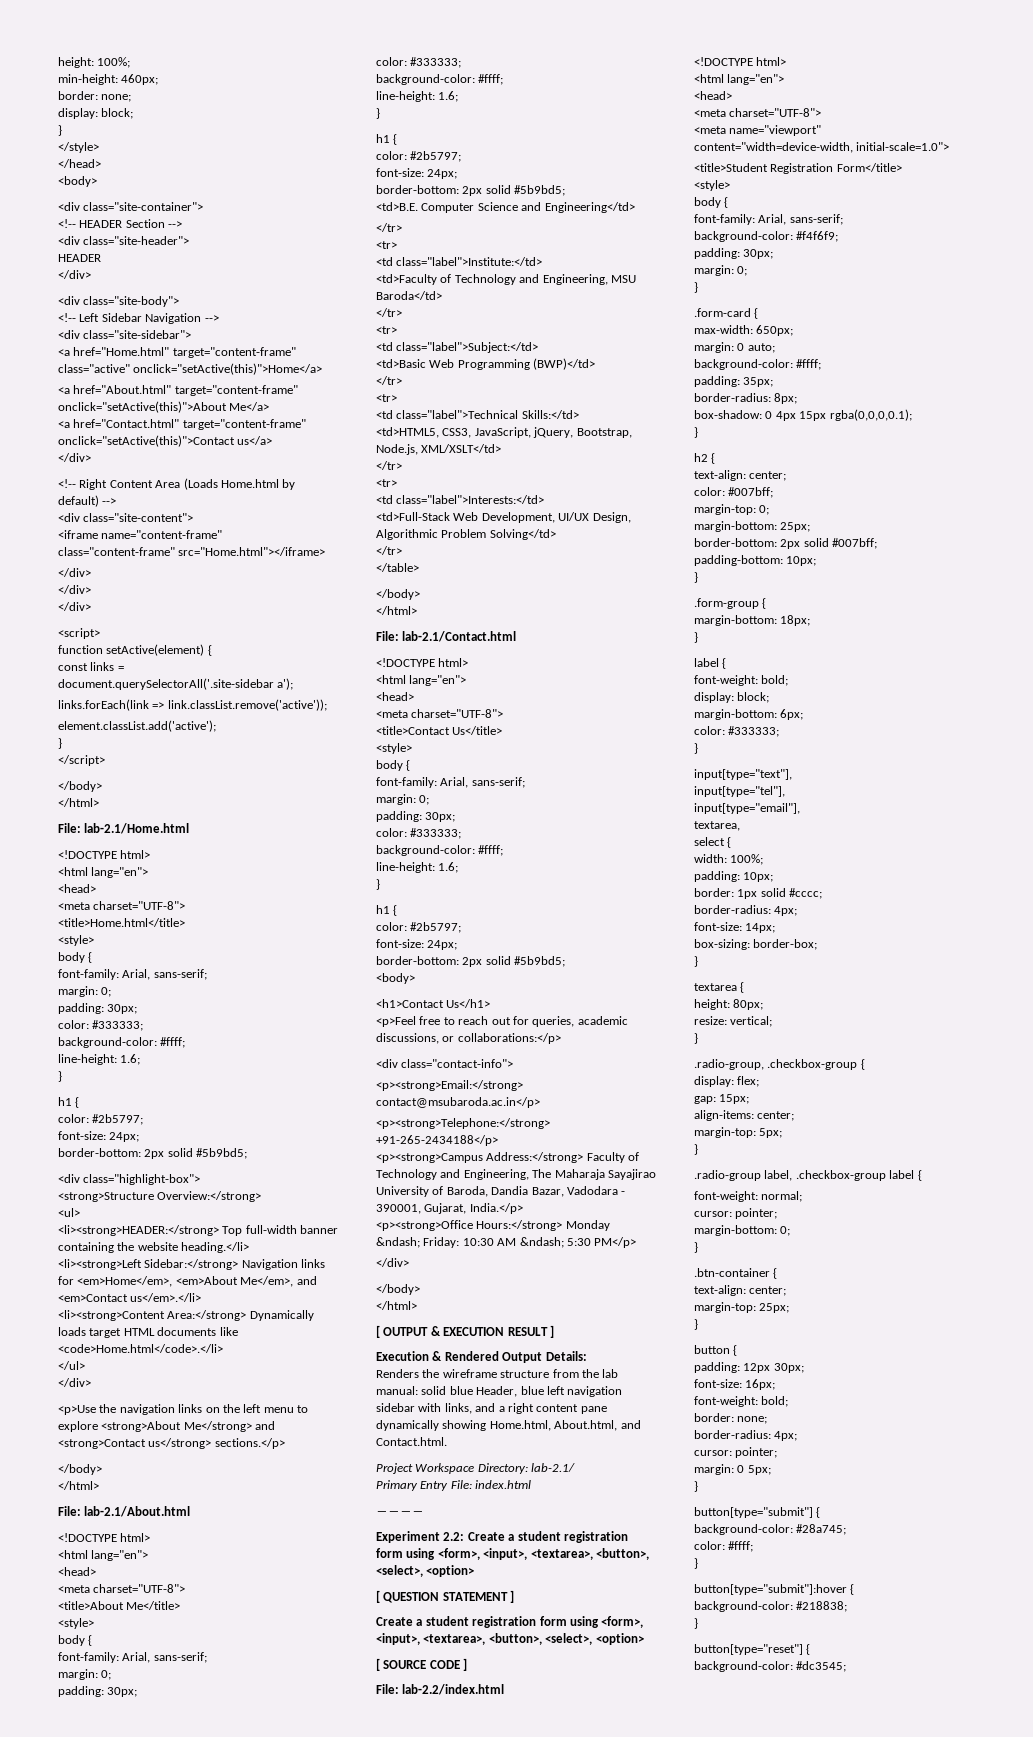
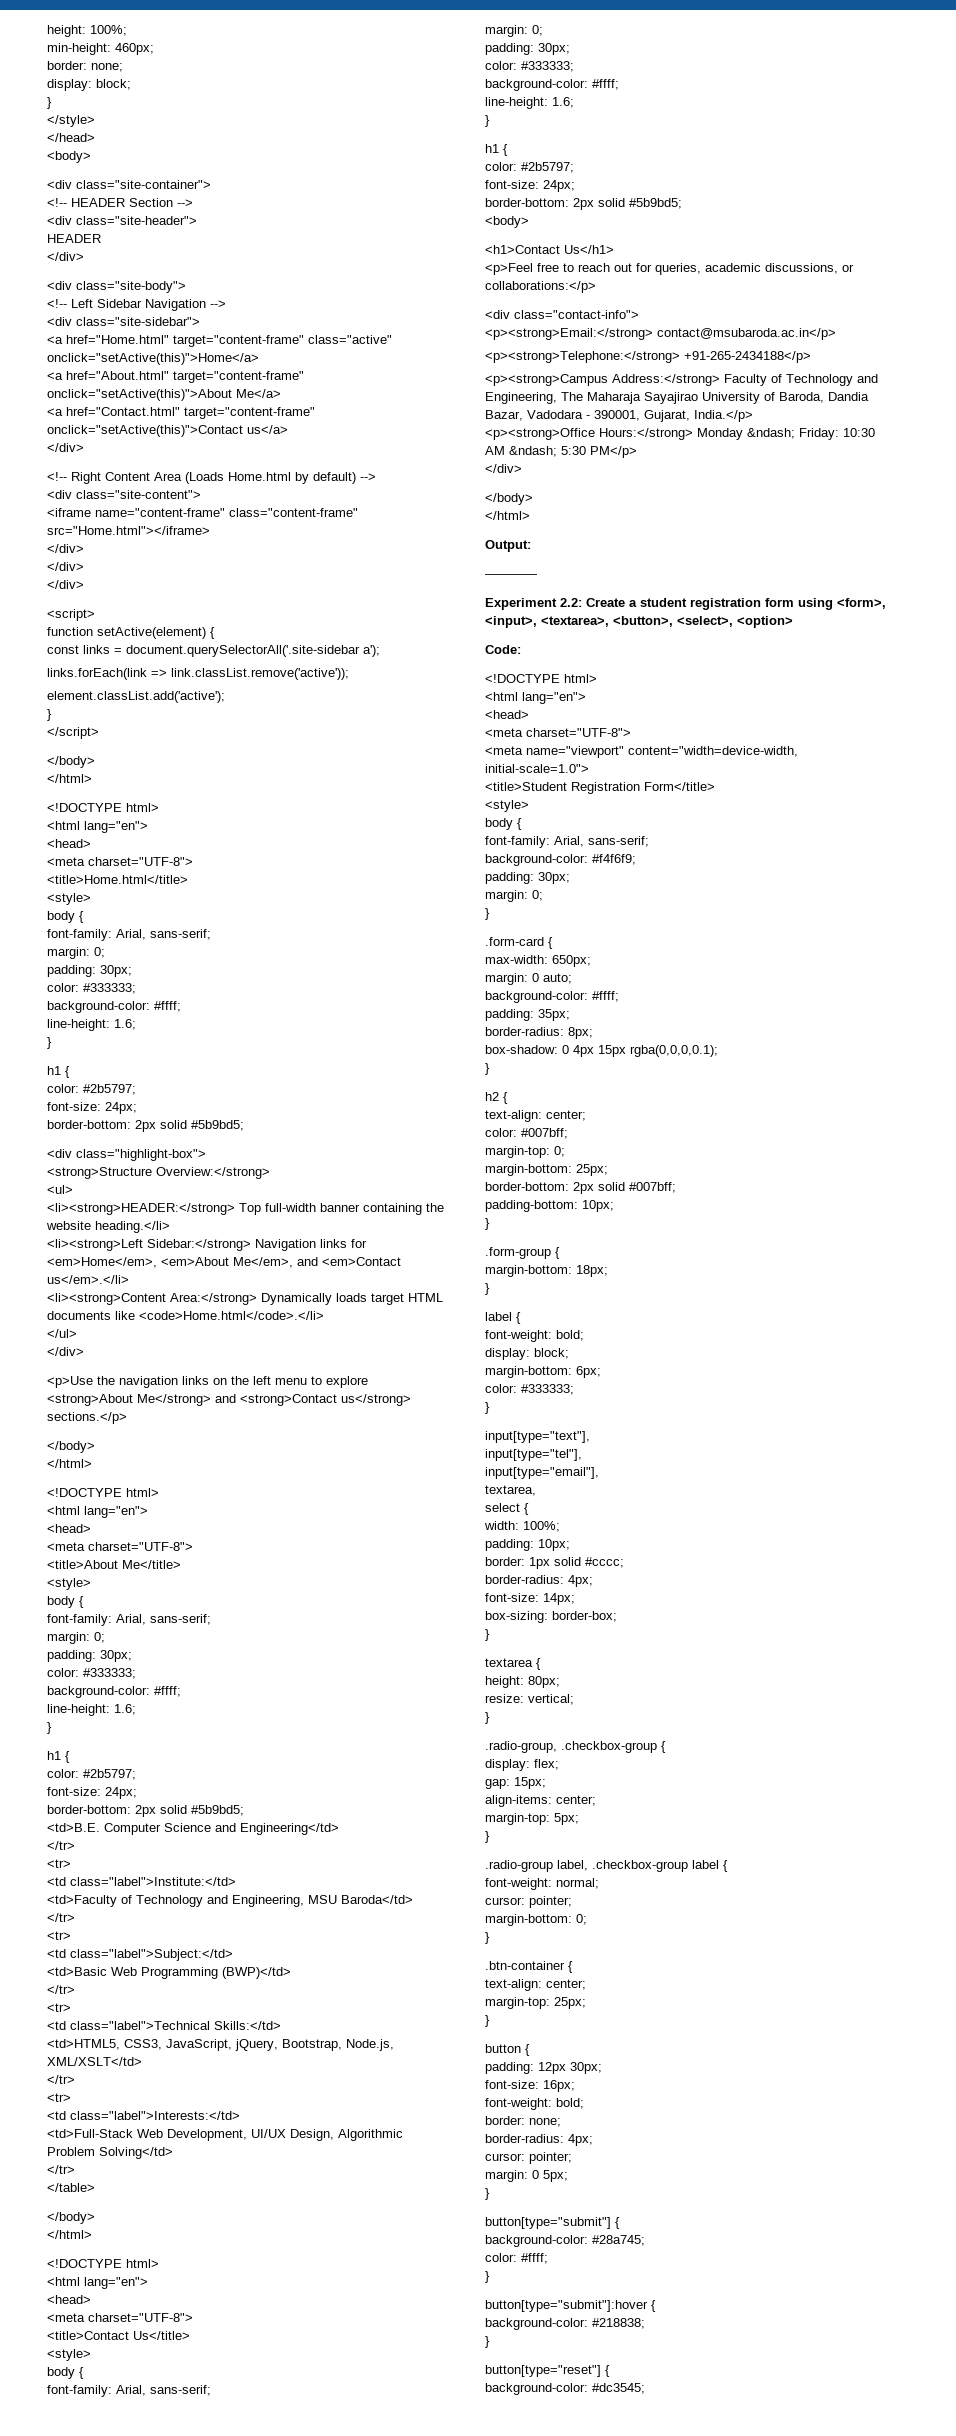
[58,823,190,834] // File: lab-2.1/Home.html -> (92, 778) none
[58,1506,191,1517] // File: lab-2.1/About.html -> (92, 1463) none
[376,631,517,642] // File: lab-2.1/Contact.html -> (92, 2234) none
[376,1325,554,1338] [376,1351,587,1363] [376,1369,619,1378] [376,1386,623,1397] [376,1403,607,1414] [376,1420,641,1431] [376,1437,447,1446] [376,1463,576,1474] [376,1480,532,1491] [ OUTPUT & EXECUTION RESULT ] // Execution & Rendered Output Details: // Renders the wireframe structure from the lab manual: solid blue Header, blue left navigation sidebar with links, and a right content pane dynamically showing Home.html, About.html, and Contact.html. // Project Workspace Directory: lab-2.1/ // Primary Entry File: index.html -> [485,540,531,552] Output:
[376,1590,515,1603] [376,1616,644,1628] [376,1633,644,1645] [376,1658,468,1671] [376,1684,505,1695] [ QUESTION STATEMENT ] // Create a student registration form using <form>, <input>, <textarea>, <button>, <select>, <option> // [ SOURCE CODE ] // File: lab-2.2/index.html -> [485,645,521,654] Code:

